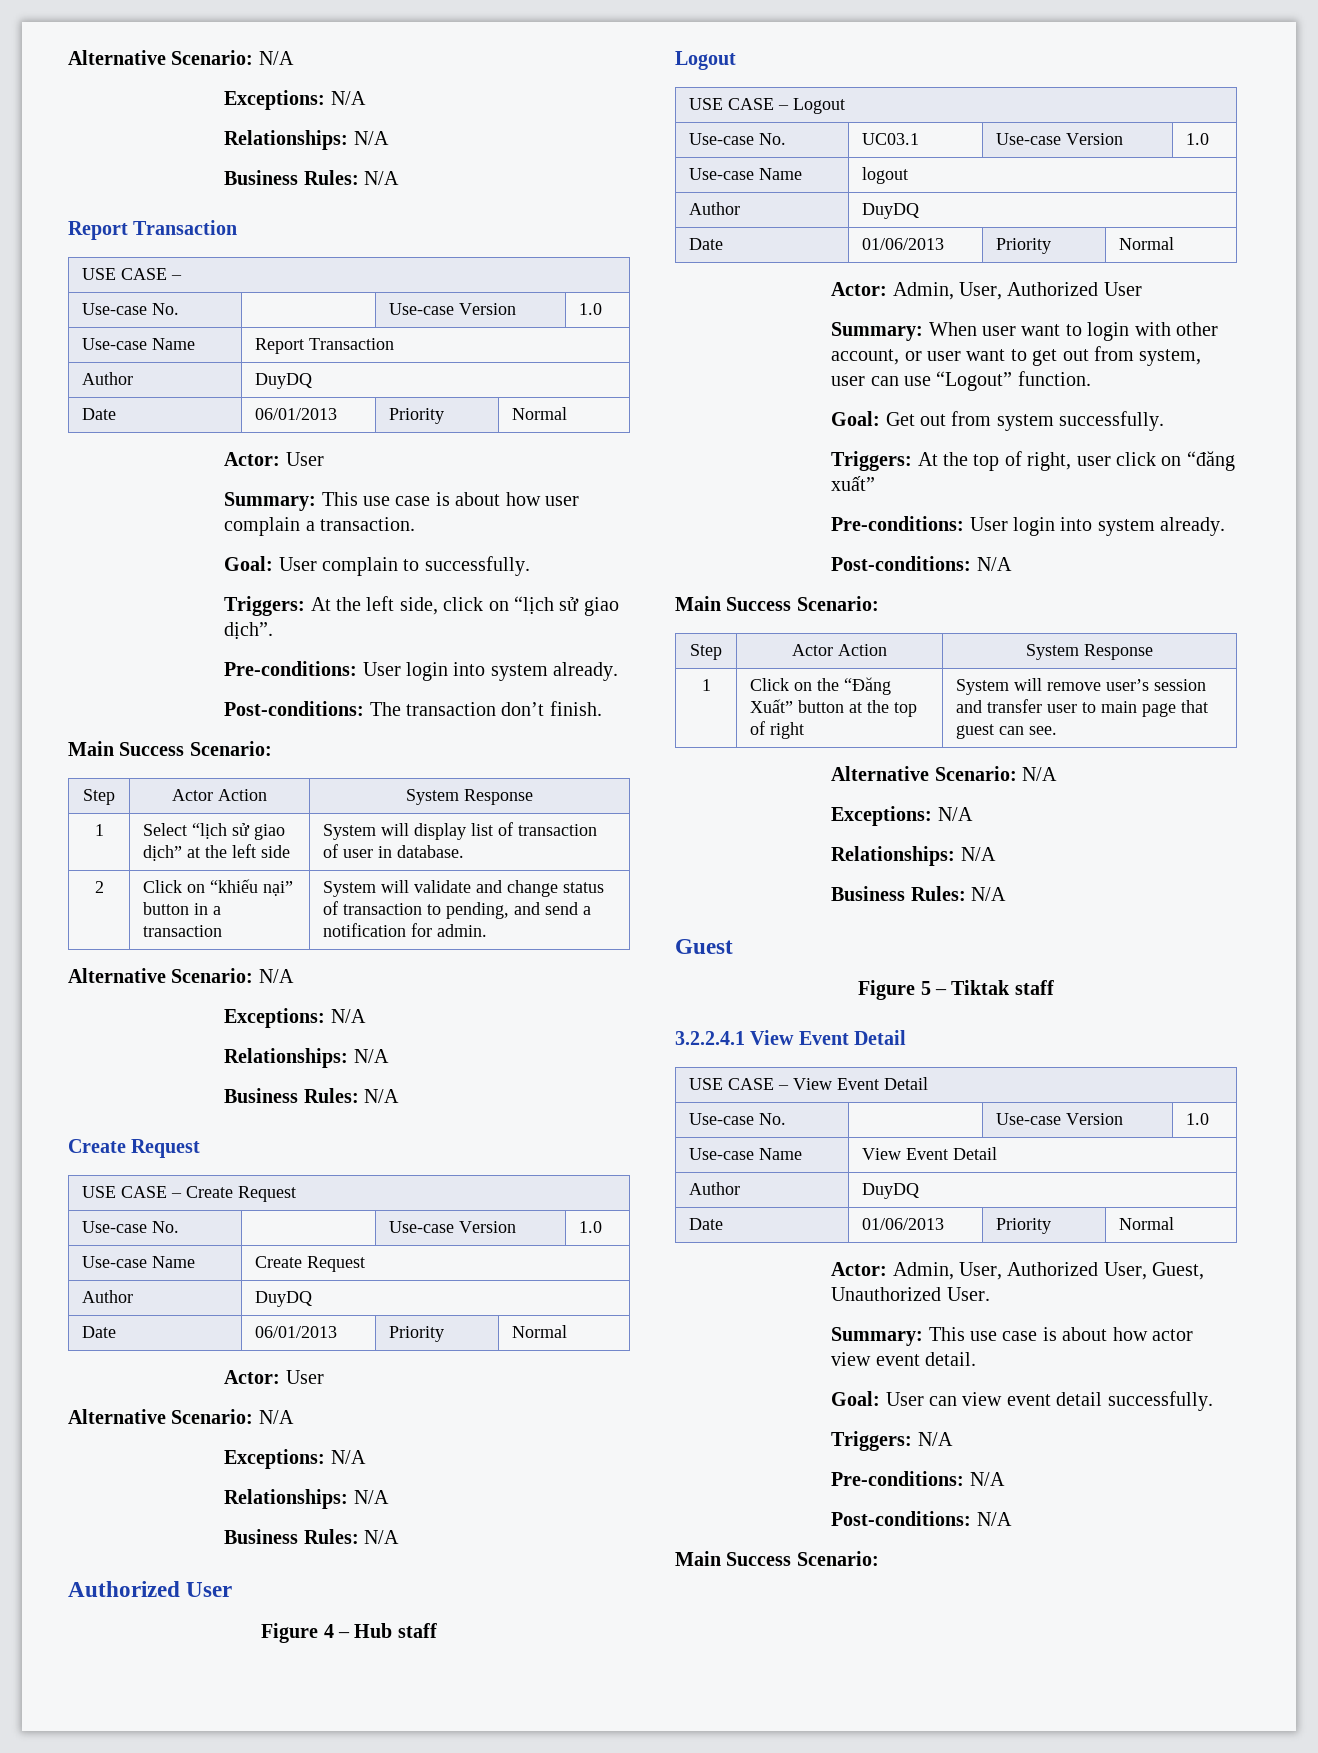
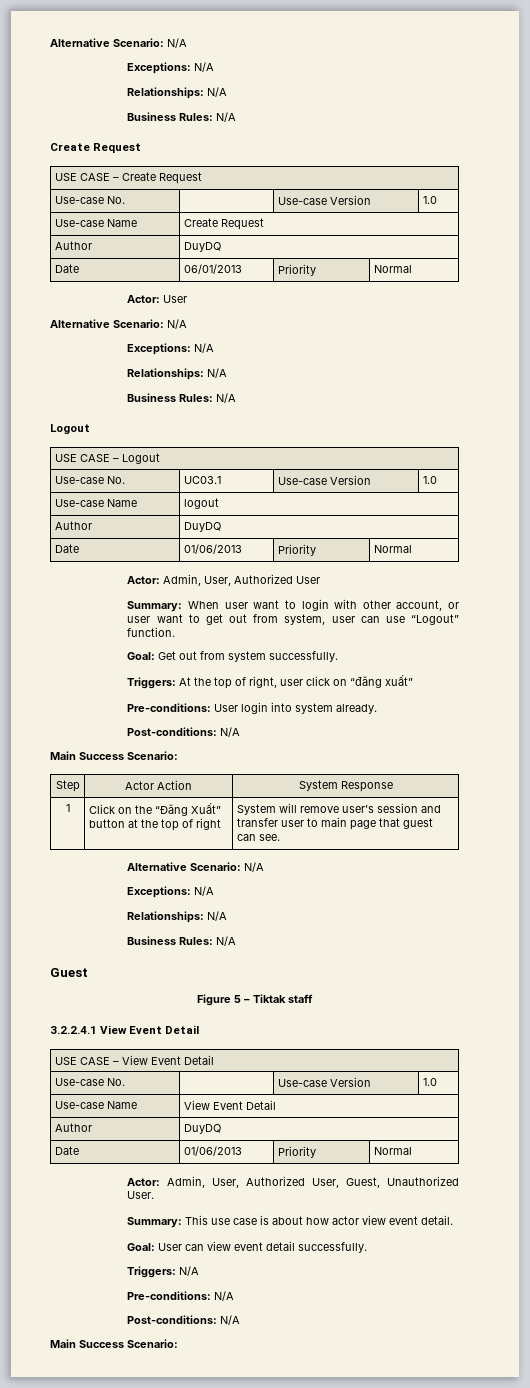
[68,220,238,240] [82,268,183,280] [82,303,180,315] [389,303,517,315] [579,303,603,315] [82,338,196,350] [255,338,395,354] [82,372,134,385] [255,373,313,389] [82,408,117,420] [255,408,338,420] [389,408,445,424] [512,407,568,420] [224,452,324,466] [224,492,579,511] [224,517,415,536] [224,556,530,576] [224,596,619,616] [224,622,274,639] [224,661,619,681] [224,701,602,716] [68,741,272,756] [83,789,115,805] [172,789,267,801] [406,789,533,805] [94,824,104,836] [143,823,286,840] [143,844,291,861] [323,822,598,840] [323,844,465,858] [94,881,104,893] [143,879,294,896] [143,902,222,915] [143,925,223,937] [323,880,605,897] [323,901,592,919] [323,923,488,937] [68,968,294,983] [224,1008,366,1028] [224,1048,389,1068] [224,1088,399,1103] // Report Transaction // USE CASE – // Use-case No. | | Use-case Version | 1.0 // Use-case Name | Report Transaction // Author | DuyDQ // Date | 06/01/2013 | Priority | Normal // Actor: User // Summary: This use case is about how user complain a transaction. // Goal: User complain to successfully. // Triggers: At the left side, click on “lịch sử giao dịch”. // Pre-conditions: User login into system already. // Post-conditions: The transaction don’t finish. // Main Success Scenario: // Step | Actor Action | System Response // 1 | Select “lịch sử giao dịch” at the left side | System will display list of transaction of user in database. // 2 | Click on “khiếu nại” button in a transaction | System will validate and change status of transaction to pending, and send a notification for admin. // Alternative Scenario: N/A // Exceptions: N/A // Relationships: N/A // Business Rules: N/A -> (237, 117) none
[68,1581,233,1597] [261,1623,437,1643] // Authorized User // Figure 4 – Hub staff -> (237, 398) none

